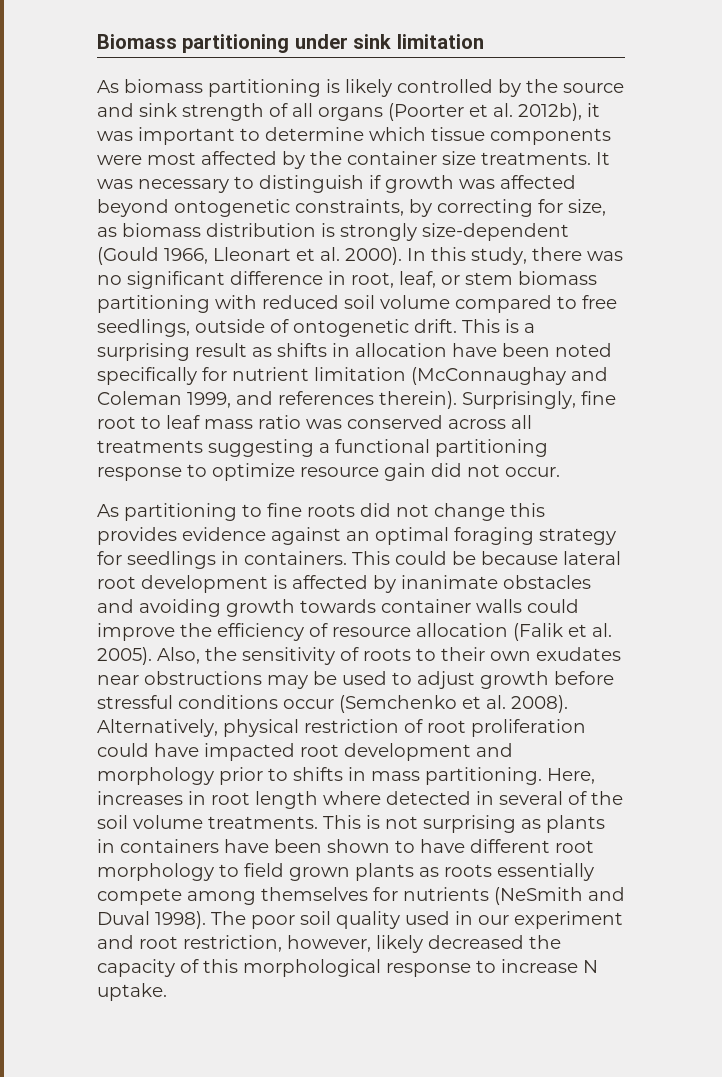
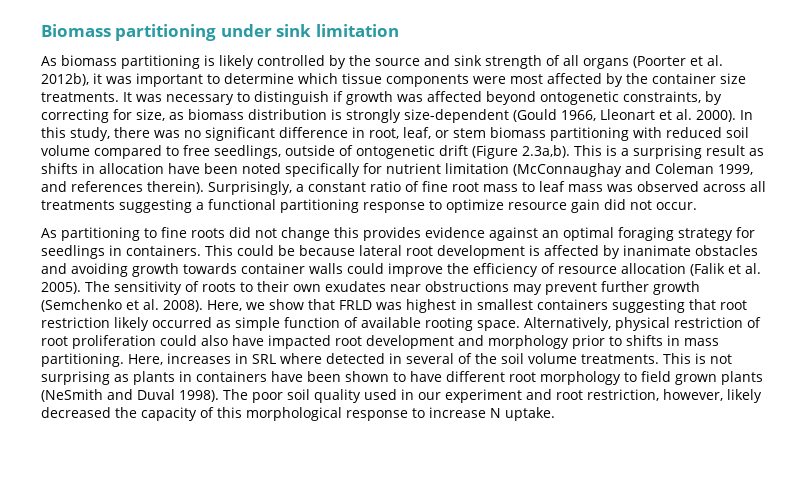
[414,319,457,333] drift. -> [439,145,570,159] drift (Figure 2.3a,b).
(576, 400) none -> [296,181,419,192] a constant ratio of
(136, 422) none -> [483,184,518,192] mass
[258,415,443,429] ratio was conserved -> [607,181,699,192] was observed
[157,647,237,664] Also, the -> [85,281,110,292] The
[313,671,614,689] [97,695,568,713] be used to adjust growth before stressful conditions occur (Semchenko et al. 2008). -> [545,281,700,295] [41,299,747,313] [41,317,520,331] prevent further growth (Semchenko et al. 2008). Here, we show that FRLD was highest in smallest containers suggesting that root restriction likely occurred as simple function of available rooting space.
(149, 750) none -> [201,335,228,346] also
[211,791,318,809] root length -> [252,354,276,364] SRL
[419,863,594,881] [97,887,489,905] as roots essentially compete among themselves for nutrients -> (763, 378) none

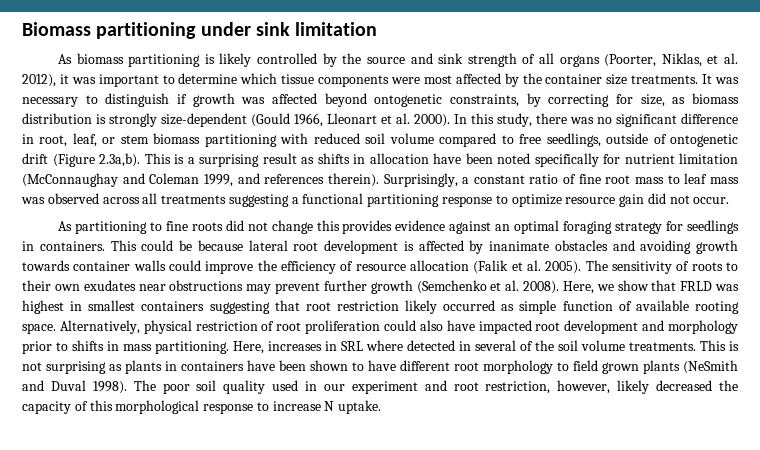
[633,55,723,68] [41,73,89,86] (Poorter et al. 2012b), -> [604,53,739,67] [22,74,56,87] (Poorter, Niklas, et al. 2012),

